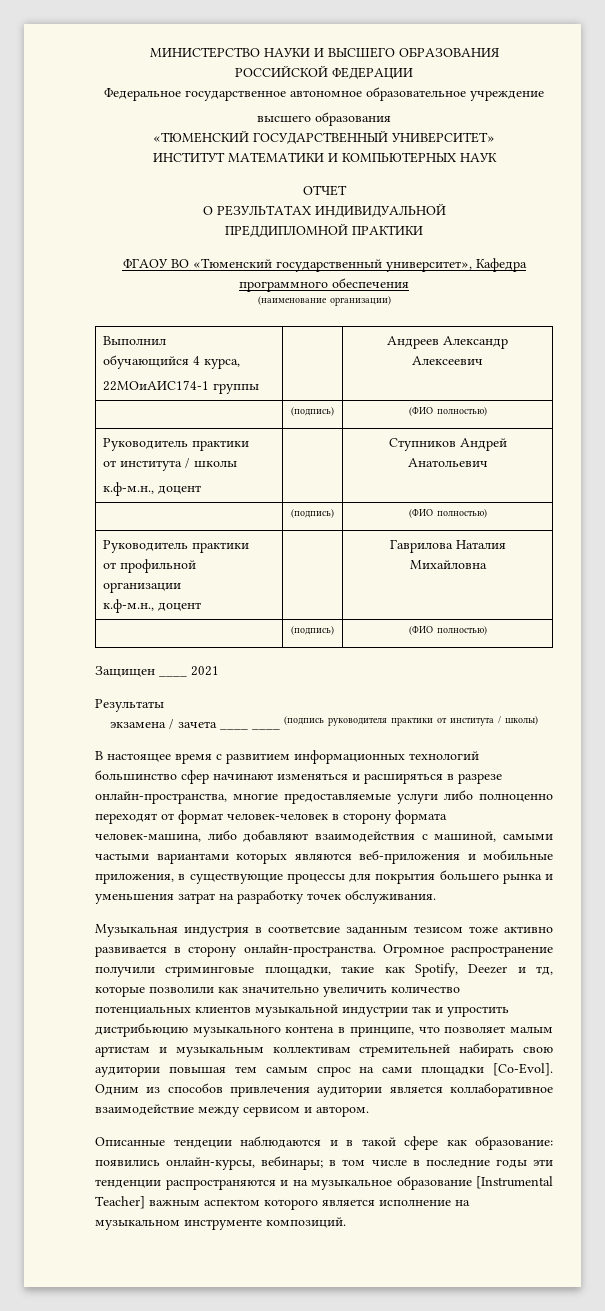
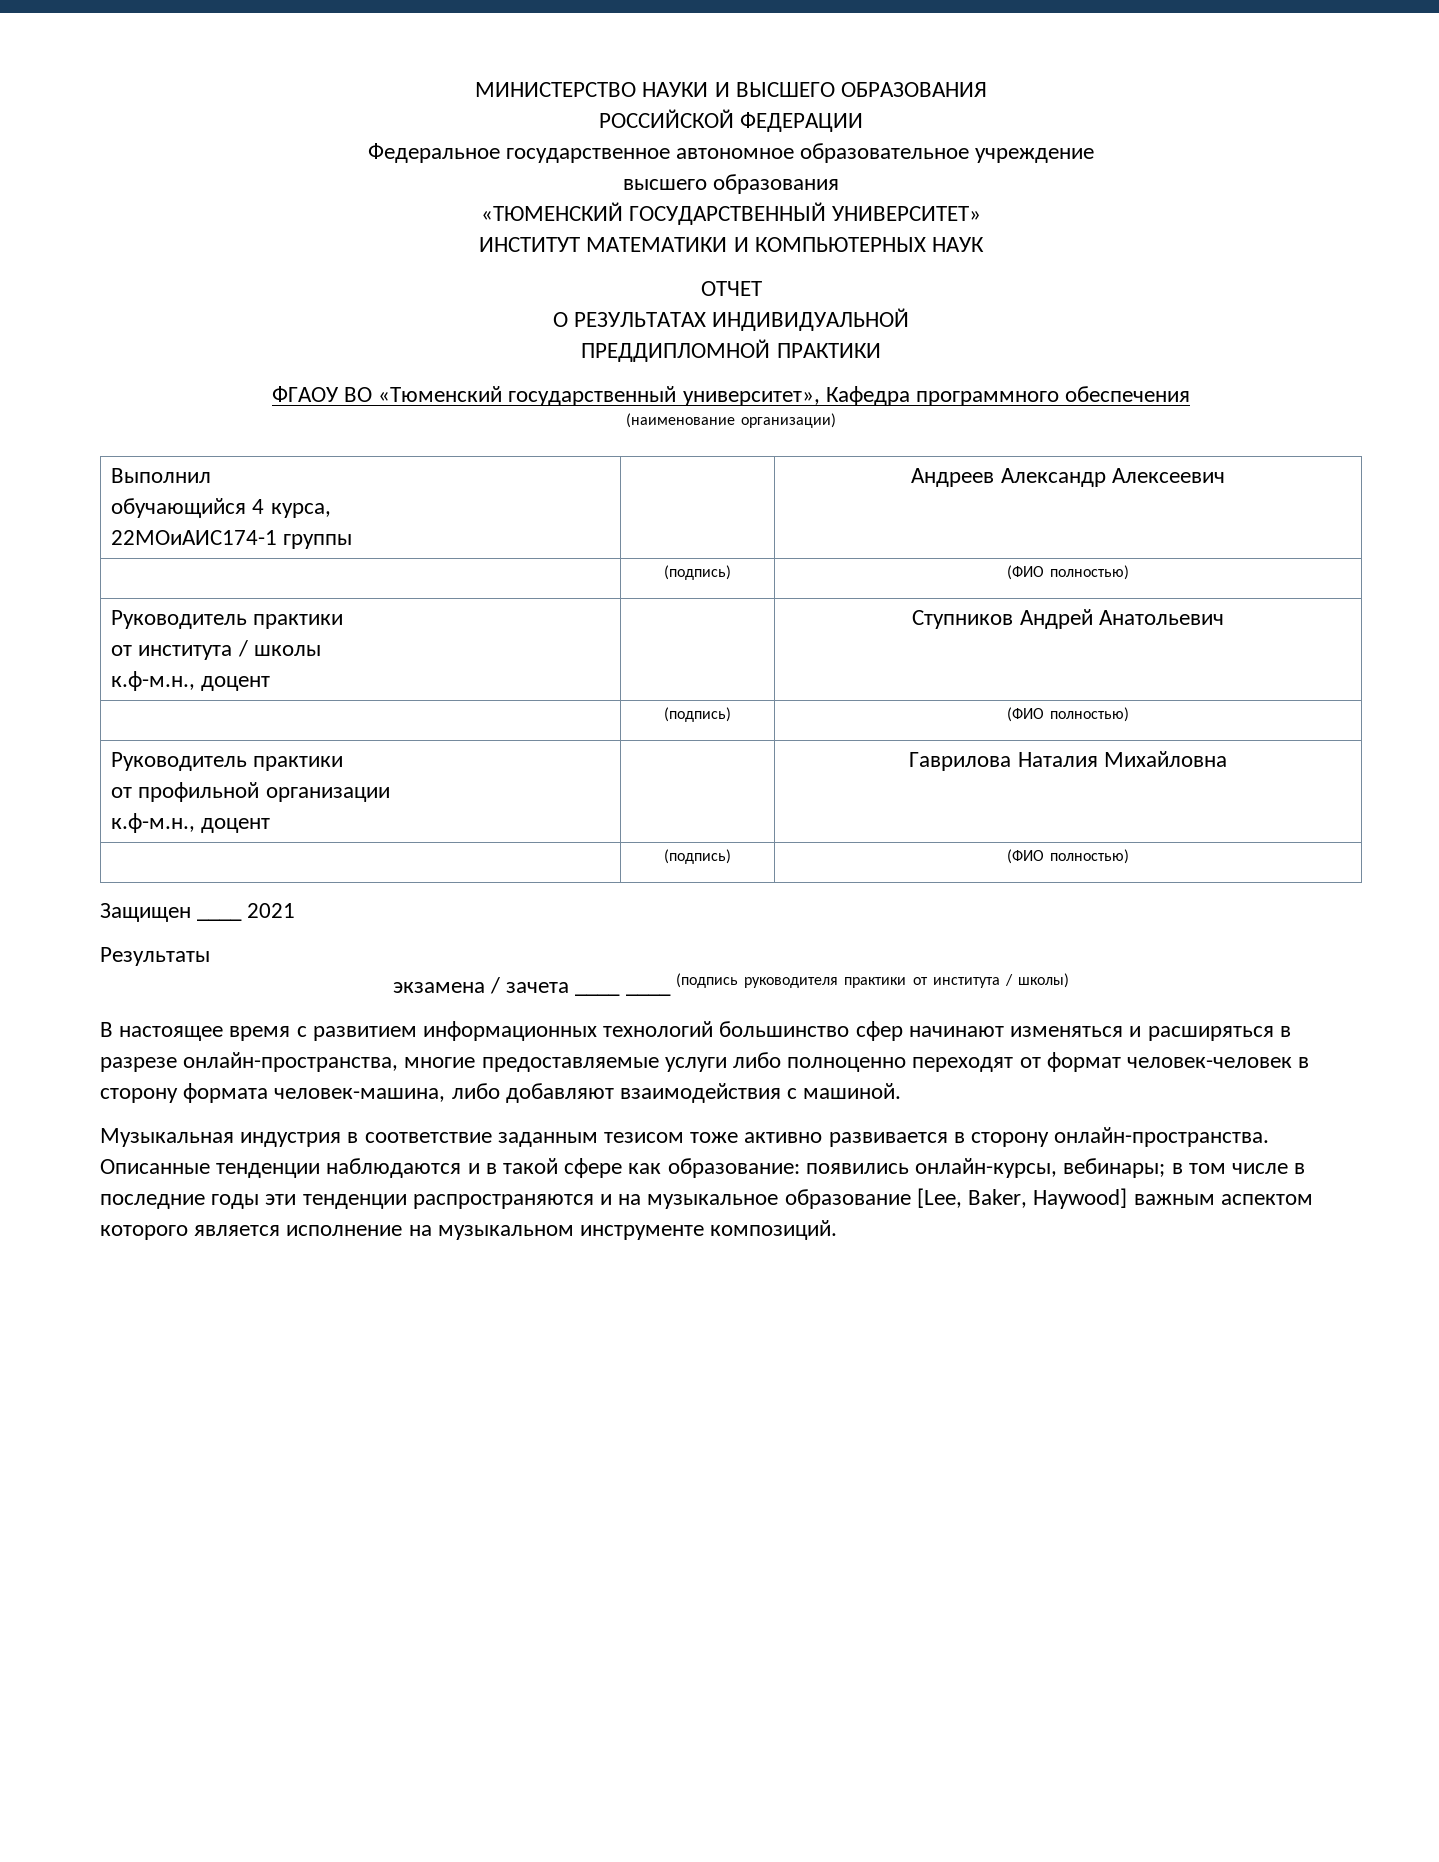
[434,831,553,842] [95,850,553,864] [95,870,553,884] [95,890,436,904] машиной, самыми частыми вариантами которых являются веб-приложения и мобильные приложения, в существующие процессы для покрытия большего рынка и уменьшения затрат на разработку точек обслуживания. -> [803,1083,902,1099] машиной.
[268,926,340,933] соответсвие -> [364,1132,492,1143] соответствие
[382,944,553,957] [95,963,553,977] [95,986,460,997] [95,1004,509,1017] [95,1023,553,1037] [95,1043,553,1057] [95,1063,553,1077] [95,1083,553,1097] [95,1104,369,1117] [95,1137,232,1148] Огромное распространение получили стриминговые площадки, такие как Spotify, Deezer и тд, которые позволили как значительно увеличить количество потенциальных клиентов музыкальной индустрии так и упростить дистрибьюцию музыкального контена в принципе, что позволяет малым артистам и музыкальным коллективам стремительней набирать свою аудитории повышая тем самым спрос на сами площадки [Co-Evol]. Одним из способов привлечения аудитории является коллаборативное взаимодействие между сервисом и автором. // Описанные тендеции -> [100,1159,321,1178] Описанные тенденции
[476,1176,553,1189] [95,1196,145,1209] [Instrumental Teacher] -> [916,1188,1128,1209] [Lee, Baker, Haywood]

